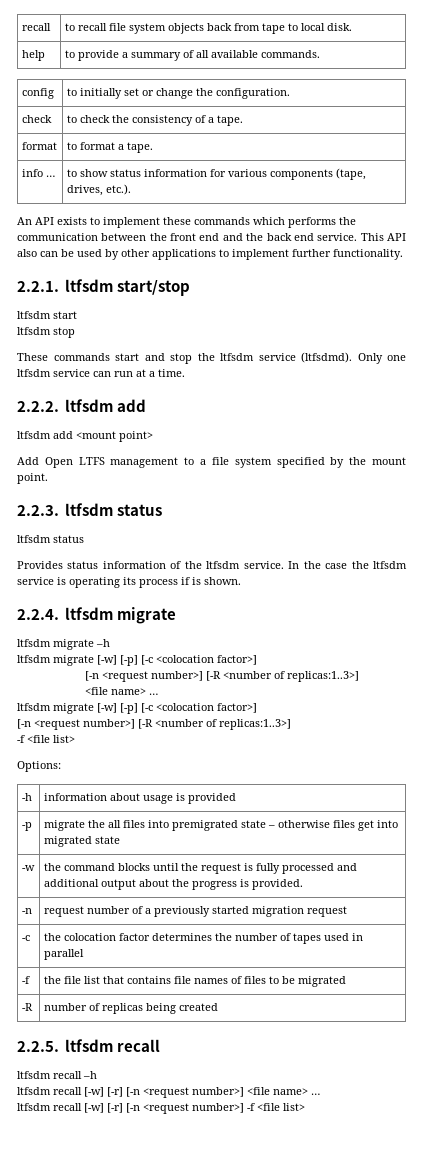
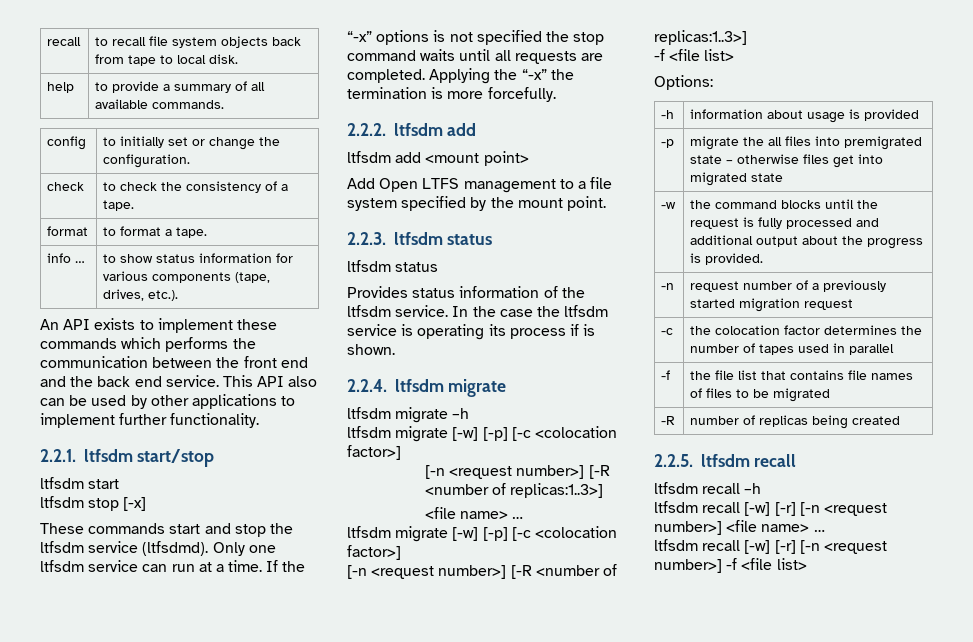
(75, 332) none -> [123,497,147,511] [-x]
(185, 373) none -> [266,560,306,572] [347,30,605,45] [347,49,603,64] [347,68,574,84] [347,87,556,102] If the “-x” options is not specified the stop command waits until all requests are completed. Applying the “-x” the termination is more forcefully.

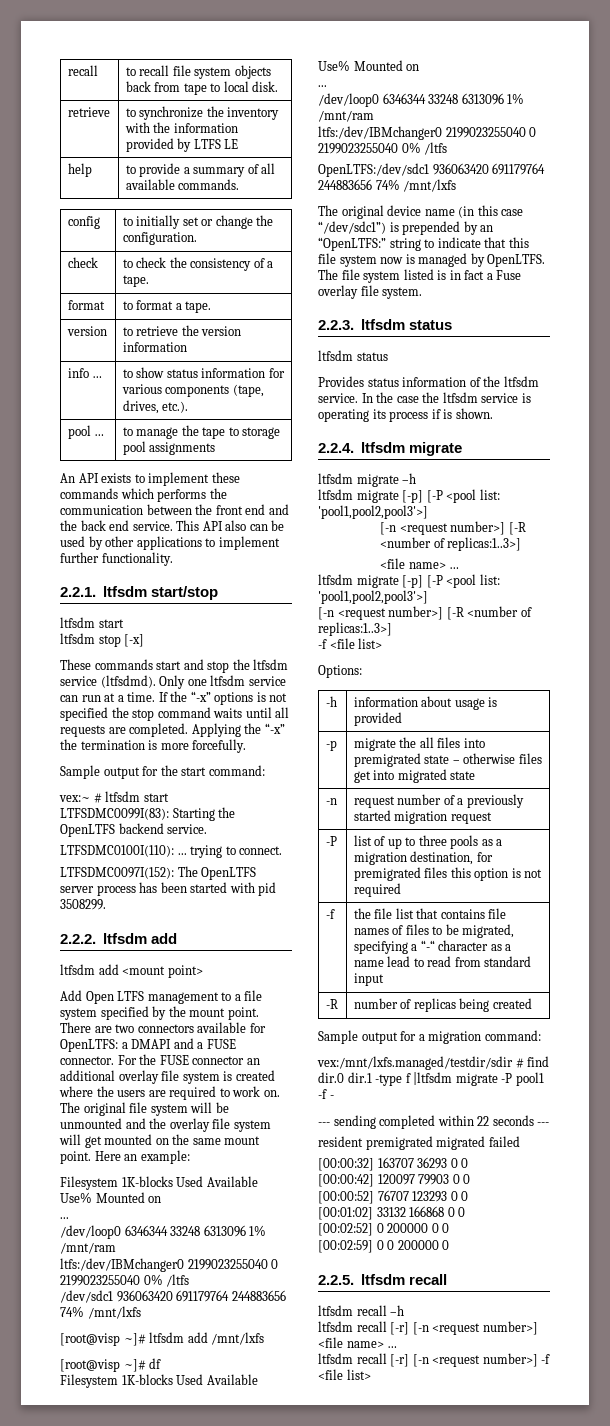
(239, 59) none -> [67,107,110,117] [125,106,280,120] [124,122,238,133] [125,138,239,152] // retrieve | to synchronize the inventory with the information provided by LTFS LE
(208, 232) none -> [66,326,107,336] [122,325,242,336] [122,342,187,352] // version | to retrieve the version information
(179, 295) none -> [67,425,105,439] [122,425,281,439] [122,441,216,455] // pool … | to manage the tape to storage pool assignments
(556, 94) none -> [60,765,265,779] [59,791,169,803] [60,807,236,821] [60,823,208,837] [60,845,283,858] [60,866,257,880] [60,882,277,896] [60,899,106,910] // Sample output for the start command: // vex:~ # ltfsdm start // LTFSDMC0099I(83): Starting the OpenLTFS backend service. // LTFSDMC0100I(110): ... trying to connect. // LTFSDMC0097I(152): The OpenLTFS server process has been started with pid 3508299.
(606, 203) none -> [60,1022,266,1033] [60,1038,236,1052] [60,1054,260,1065] [60,1070,275,1084] [59,1086,280,1100] [60,1102,229,1116] [60,1118,271,1132] [59,1134,261,1148] [60,1150,190,1164] [60,1176,258,1190] [60,1192,162,1203] [60,1217,69,1219] [60,1225,267,1239] [60,1242,116,1254] [60,1258,279,1272] [60,1274,190,1287] [60,1290,286,1303] [60,1306,141,1319] [60,1332,265,1346] [60,1358,162,1372] [60,1374,258,1388] [318,60,420,71] [318,85,327,87] [318,93,525,107] [318,110,374,122] [318,126,537,140] [318,142,448,155] [318,163,546,177] [318,179,457,192] [318,205,524,219] [318,221,494,235] [318,237,529,251] [318,253,546,267] [318,269,522,283] [318,285,423,299] There are two connectors available for OpenLTFS: a DMAPI and a FUSE connector. For the FUSE connector an additional overlay file system is created where the users are required to work on. The original file system will be unmounted and the overlay file system will get mounted on the same mount point. Here an example: // Filesystem 1K-blocks Used Available Use% Mounted on // ... // /dev/loop0 6346344 33248 6313096 1% /mnt/ram // ltfs:/dev/IBMchanger0 2199023255040 0 2199023255040 0% /ltfs // /dev/sdc1 936063420 691179764 244883656 74% /mnt/lxfs // [root@visp ~]# ltfsdm add /mnt/lxfs // [root@visp ~]# df // Filesystem 1K-blocks Used Available Use% Mounted on // ... // /dev/loop0 6346344 33248 6313096 1% /mnt/ram // ltfs:/dev/IBMchanger0 2199023255040 0 2199023255040 0% /ltfs // OpenLTFS:/dev/sdc1 936063420 691179764 244883656 74% /mnt/lxfs // The original device name (in this case “/dev/sdc1”) is prepended by an “OpenLTFS:” string to indicate that this file system now is managed by OpenLTFS. The file system listed is in fact a Fuse overlay file system.
[452,426,617,441] [347,445,401,460] [-w] [-p] [-c <colocation factor>] -> [402,489,500,503] [318,505,428,519] [-p] [-P <pool list: 'pool1,pool2,pool3'>]
[452,526,617,541] [347,545,401,560] [-w] [-p] [-c <colocation factor>] -> [402,574,500,588] [318,590,428,604] [-p] [-P <pool list: 'pool1,pool2,pool3'>]
[661,202,677,209] [690,199,879,209] [690,217,880,229] [690,235,924,249] [690,253,764,265] // -w | the command blocks until the request is fully processed and additional output about the progress is provided. -> (476, 775) none
[661,328,674,335] [690,325,923,335] [690,343,895,355] -c | the colocation factor determines the number of tapes used in parallel -> [325,836,337,846] [353,835,503,849] [353,851,493,865] [353,867,543,881] [353,883,401,897] -P | list of up to three pools as a migration destination, for premigrated files this option is not required
[773,388,831,402] migrated -> [462,924,515,938] [353,940,512,954] [353,956,532,967] [353,973,384,986] migrated, specifying a “-“ character as a name lead to read from standard input
(901, 420) none -> [318,1030,541,1044] [317,1056,550,1070] [318,1072,544,1086] [318,1089,334,1099] [318,1115,550,1129] [318,1136,520,1150] [318,1157,469,1171] [318,1174,471,1187] [318,1190,469,1204] [318,1206,466,1220] [318,1223,450,1236] [318,1240,450,1253] // Sample output for a migration command: // vex:/mnt/lxfs.managed/testdir/sdir # find dir.0 dir.1 -type f |ltfsdm migrate -P pool1 -f - // --- sending completed within 22 seconds --- // resident premigrated migrated failed // [00:00:32] 163707 36293 0 0 // [00:00:42] 120097 79903 0 0 // [00:00:52] 76707 123293 0 0 // [00:01:02] 33132 166868 0 0 // [00:02:52] 0 200000 0 0 // [00:02:59] 0 0 200000 0
[744,502,771,516] [-w] -> (387, 1326) none
[744,540,771,554] [-w] -> (387, 1358) none

